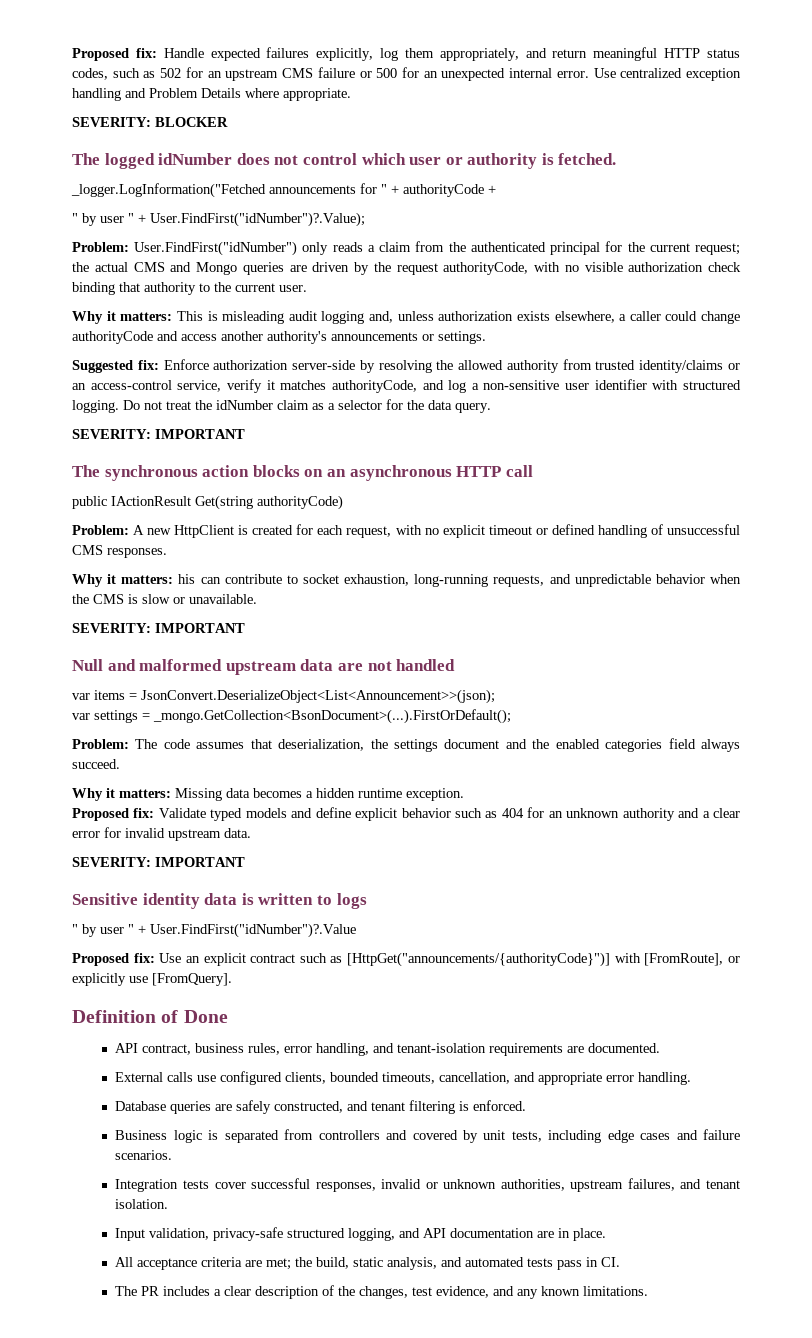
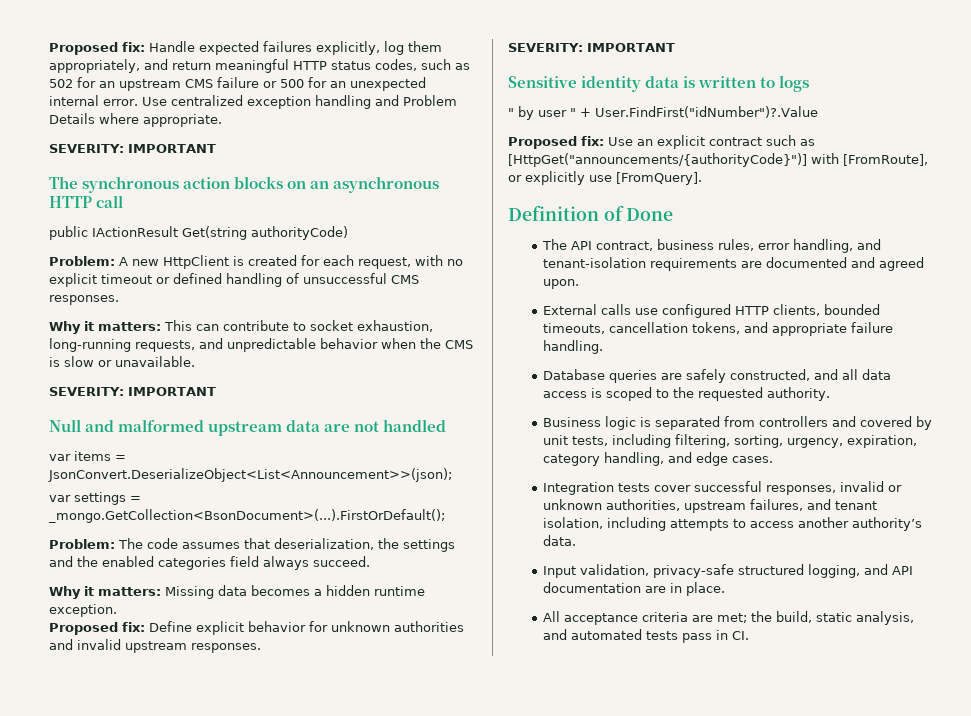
[72,117,228,127] [72,153,617,169] [71,183,496,198] [72,212,365,227] [72,241,741,256] [72,262,741,275] [72,282,307,295] [72,311,740,324] [72,331,486,344] [72,359,740,373] [72,379,741,393] [72,399,491,413] // SEVERITY: BLOCKER // The logged idNumber does not control which user or authority is fetched. // _logger.LogInformation("Fetched announcements for " + authorityCode + // " by user " + User.FindFirst("idNumber")?.Value); // Problem: User.FindFirst("idNumber") only reads a claim from the authenticated principal for the current request; the actual CMS and Mongo queries are driven by the request authorityCode, with no visible authorization check binding that authority to the current user. // Why it matters: This is misleading audit logging and, unless authorization exists elsewhere, a caller could change authorityCode and access another authority's announcements or settings. // Suggested fix: Enforce authorization server-side by resolving the allowed authority from trusted identity/claims or an access-control service, verify it matches authorityCode, and log a non-sensitive user identifier with structured logging. Do not treat the idNumber claim as a selector for the data query. -> (222, 120) none
[178,574,196,584] his -> [164,320,192,331] This
[444,739,500,749] document -> (455, 545) none
[158,807,741,821] [72,827,121,838] Validate typed models and define explicit behavior such as 404 for an unknown authority and a clear error for -> [149,621,464,635] [49,639,73,650] Define explicit behavior for unknown authorities and
[224,828,251,838] data. -> [191,643,261,653] responses.
(228, 1016) none -> [542,239,568,250] The
[588,1043,661,1053] documented. -> [766,257,925,271] [543,279,580,289] documented and agreed upon.
(283, 1078) none -> [735,306,770,315] HTTP
[439,1072,511,1084] cancellation, -> [609,322,741,334] cancellation tokens,
[606,1075,635,1082] error -> [851,322,894,333] failure
[371,1100,527,1114] tenant filtering is enforced. -> [842,369,892,380] [543,387,831,401] all data access is scoped to the requested authority.
[607,1129,740,1143] [115,1150,173,1160] edge cases and failure scenarios. -> [675,434,918,448] [543,452,774,466] filtering, sorting, urgency, expiration, category handling, and edge cases.
[115,1199,169,1209] isolation. -> [543,517,923,531] [543,535,577,546] isolation, including attempts to access another authority’s data.
[115,1285,649,1299] // The PR includes a clear description of the changes, test evidence, and any known limitations. -> (750, 635) none

